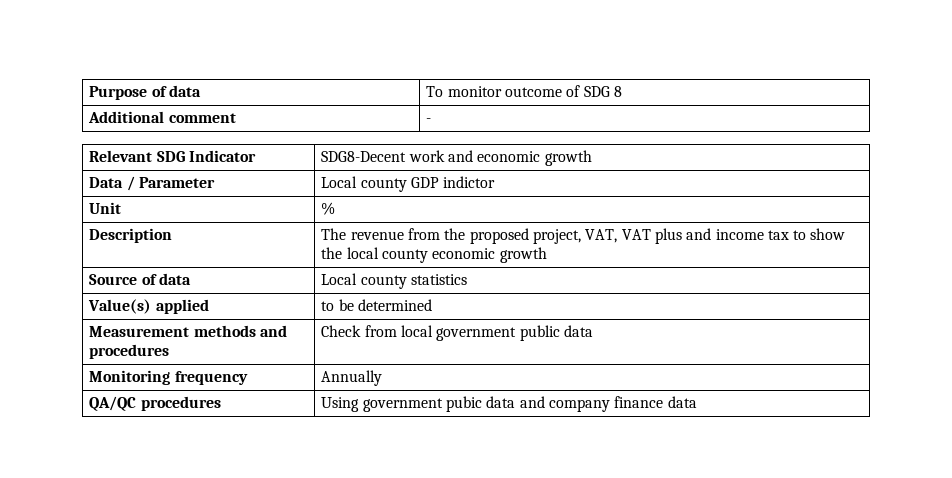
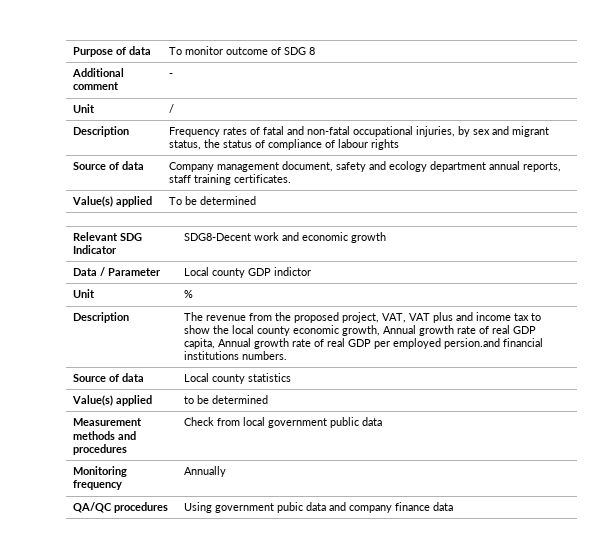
(432, 120) none -> [73,104,96,113] [169,104,175,113] [73,126,130,137] [169,126,550,137] [169,139,400,150] [73,161,145,170] [169,161,562,172] [169,174,292,185] [72,196,153,207] [169,196,257,205] // Unit | / // Description | Frequency rates of fatal and non-fatal occupational injuries, by sex and migrant status, the status of compliance of labour rights // Source of data | Company management document, safety and ecology department annual reports, staff training certificates. // Value(s) applied | To be determined
[499,247,547,263] growth -> [342,325,537,336] [184,338,544,349] [184,351,288,360] growth, Annual growth rate of real GDP capita, Annual growth rate of real GDP per employed persion.and financial institutions numbers.

